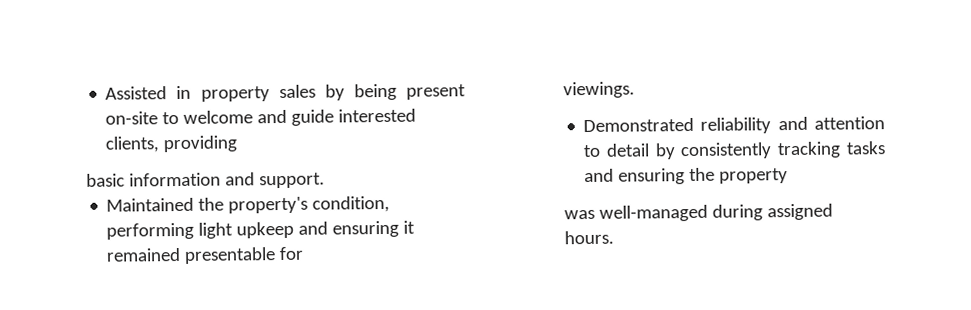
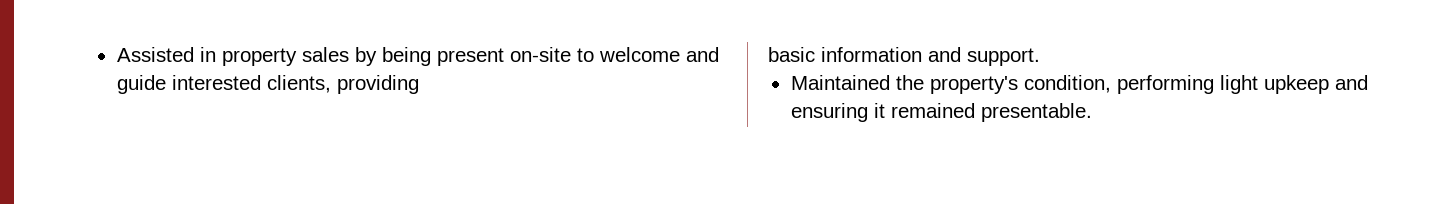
[184,246,305,264] [562,81,635,99] [583,116,885,134] [583,141,886,160] [584,167,789,185] [563,203,833,222] [563,230,614,245] presentable for // viewings. // Demonstrated reliability and attention to detail by consistently tracking tasks and ensuring the property // was well-managed during assigned hours. -> [980,103,1092,122] presentable.

